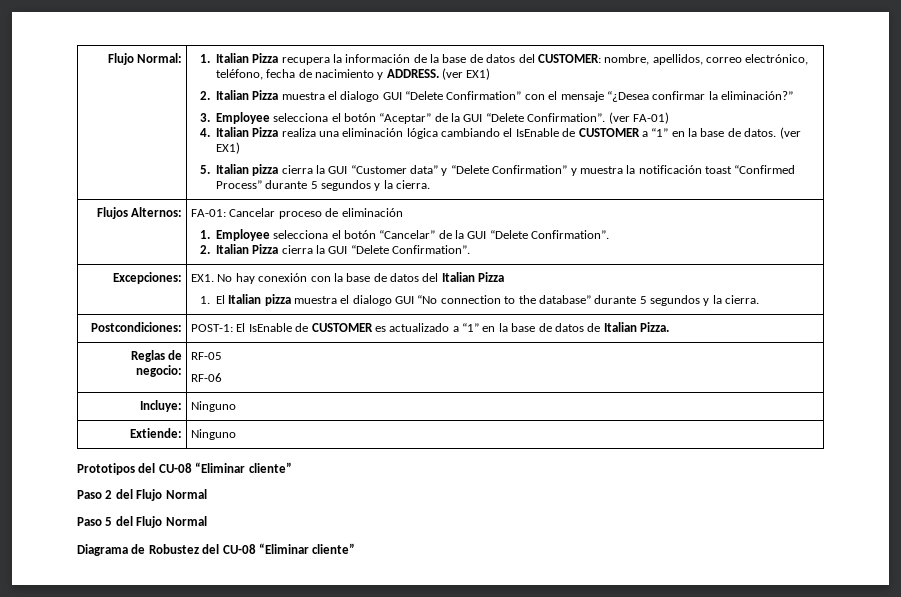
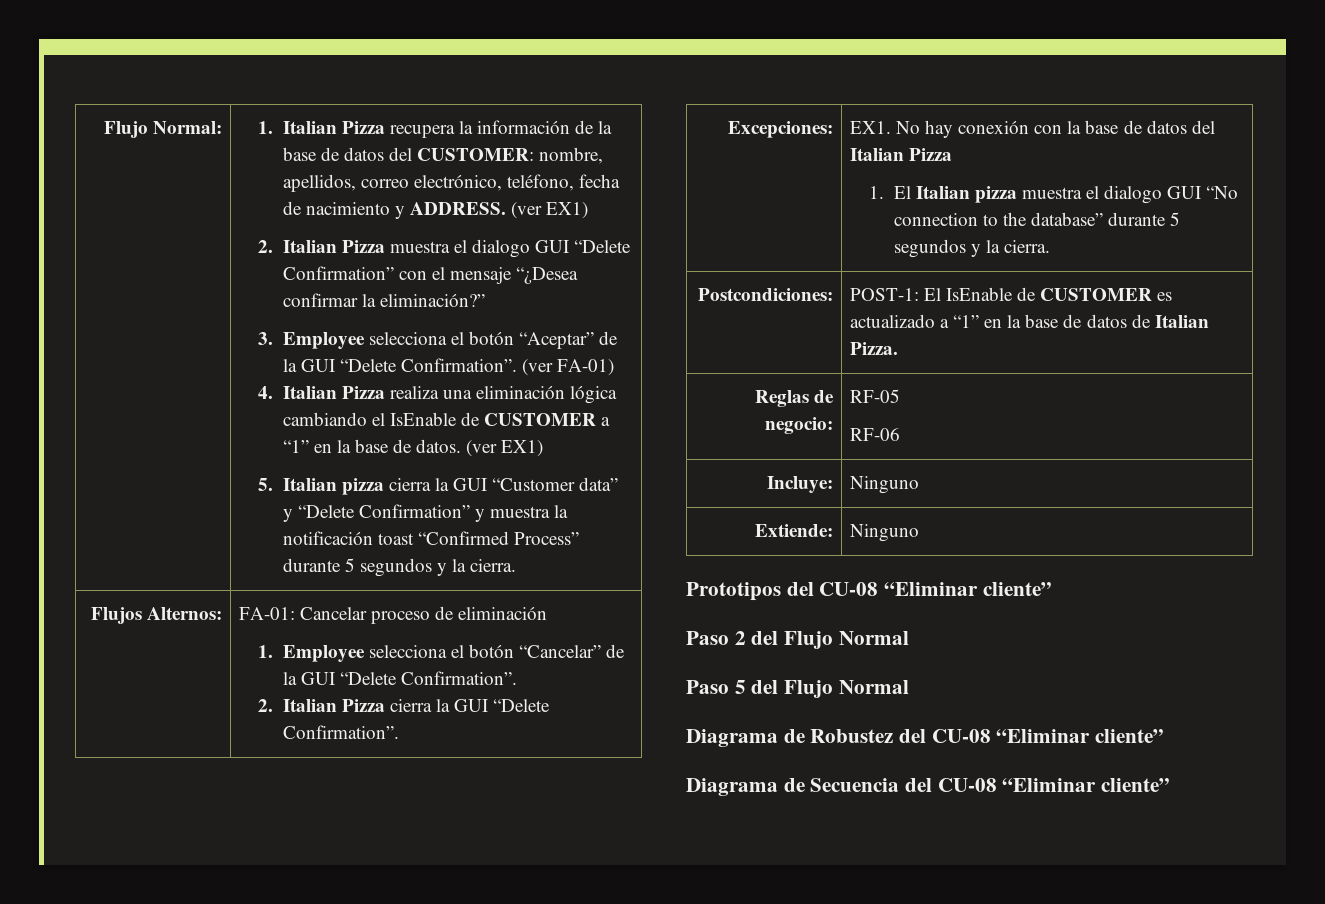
(356, 548) none -> [686,778,1171,796] // Diagrama de Secuencia del CU-08 “Eliminar cliente”

